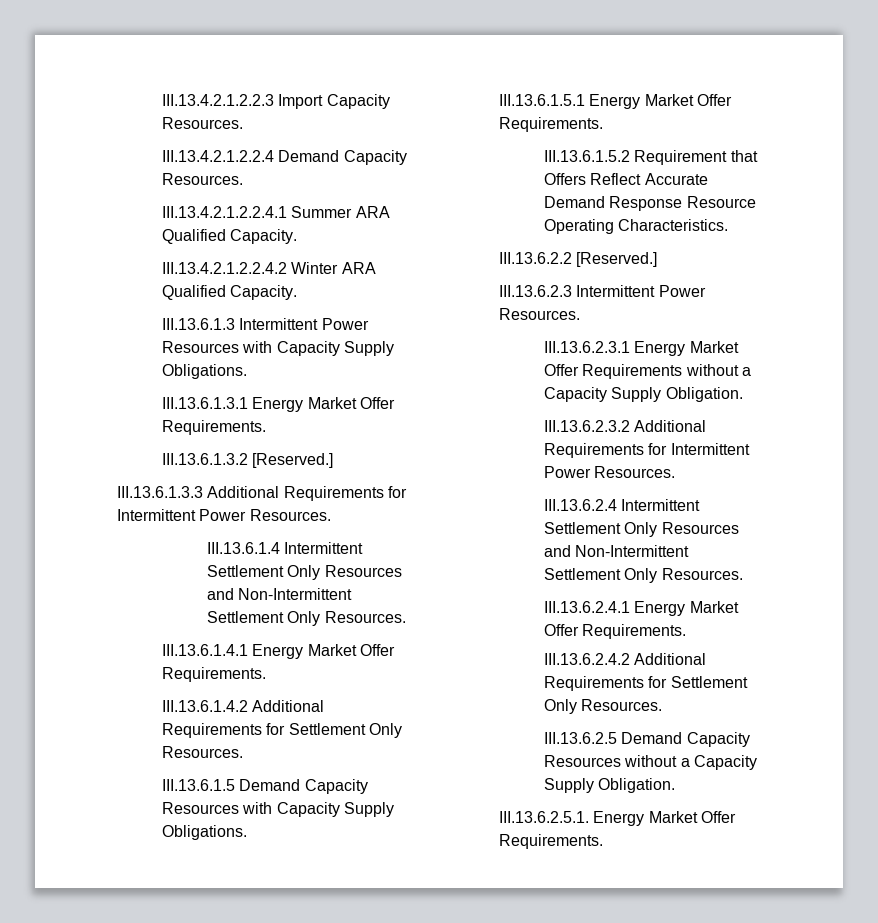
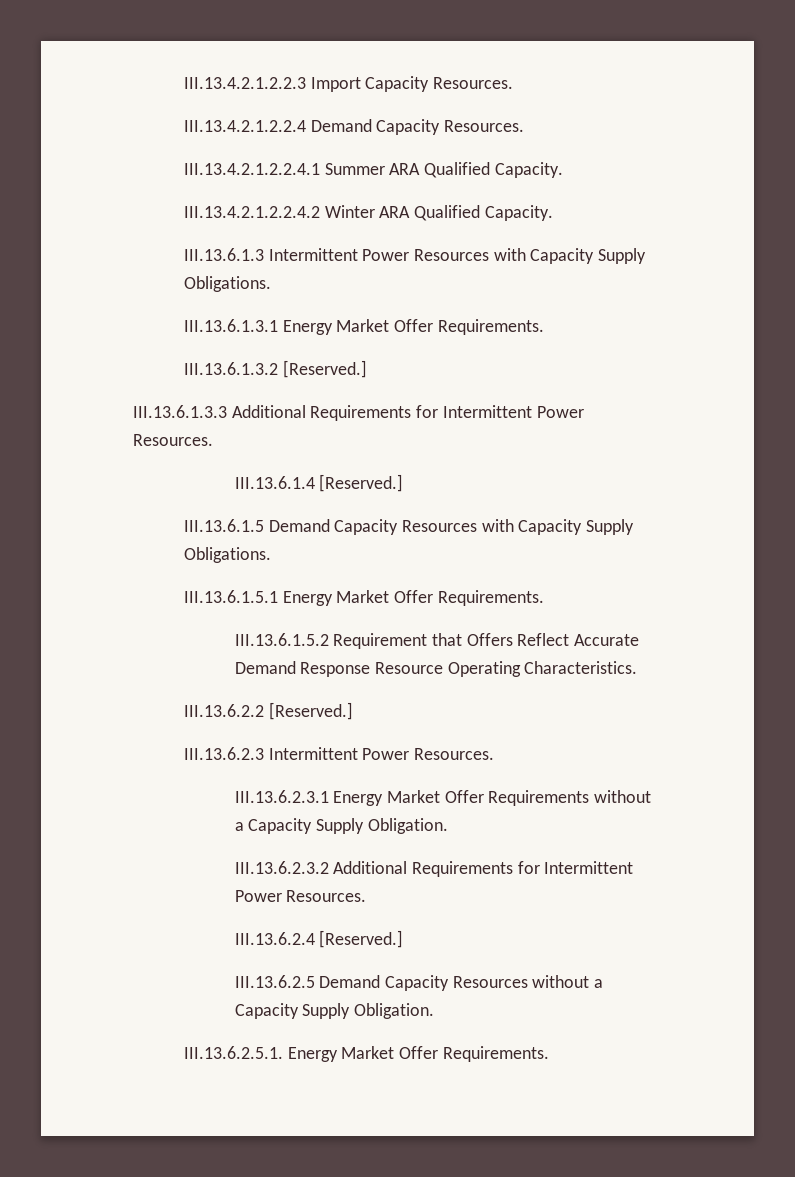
[284,542,364,554] [207,565,402,580] [207,588,353,600] [207,611,406,626] [162,644,396,659] [162,667,267,682] [162,700,325,712] [162,723,403,738] [162,746,244,758] Intermittent Settlement Only Resources and Non-Intermittent Settlement Only Resources. // III.13.6.1.4.1 Energy Market Offer Requirements. // III.13.6.1.4.2 Additional Requirements for Settlement Only Resources. -> [319,474,404,492] [Reserved.]
[621,499,701,511] [544,522,739,537] [544,545,690,557] [544,568,743,583] [544,601,739,616] [544,624,687,639] [544,653,707,665] [544,676,748,691] [544,699,663,714] Intermittent Settlement Only Resources and Non-Intermittent Settlement Only Resources. // III.13.6.2.4.1 Energy Market Offer Requirements. // III.13.6.2.4.2 Additional Requirements for Settlement Only Resources. -> [319,930,404,948] [Reserved.]

